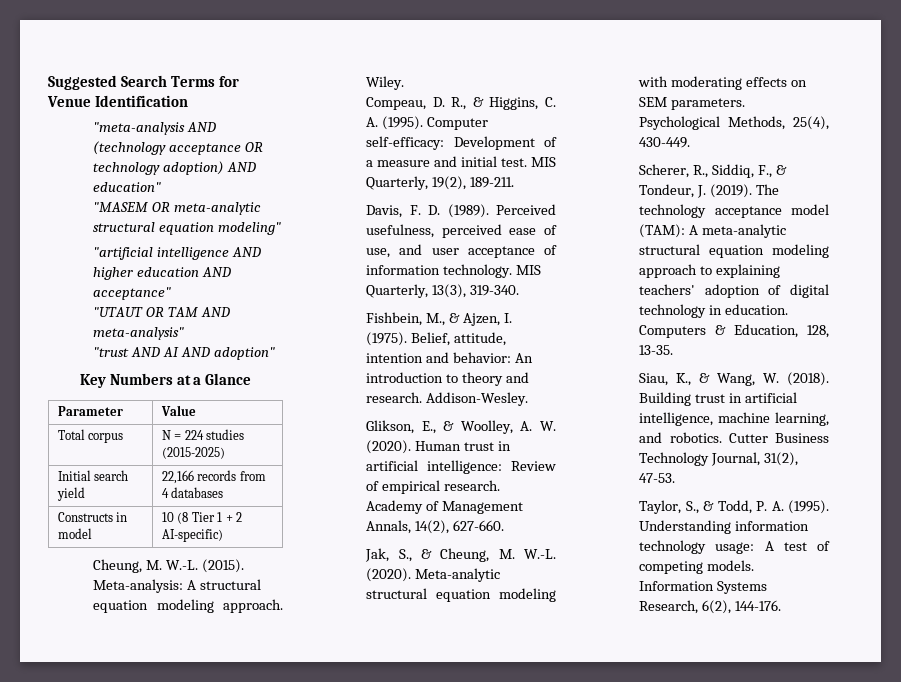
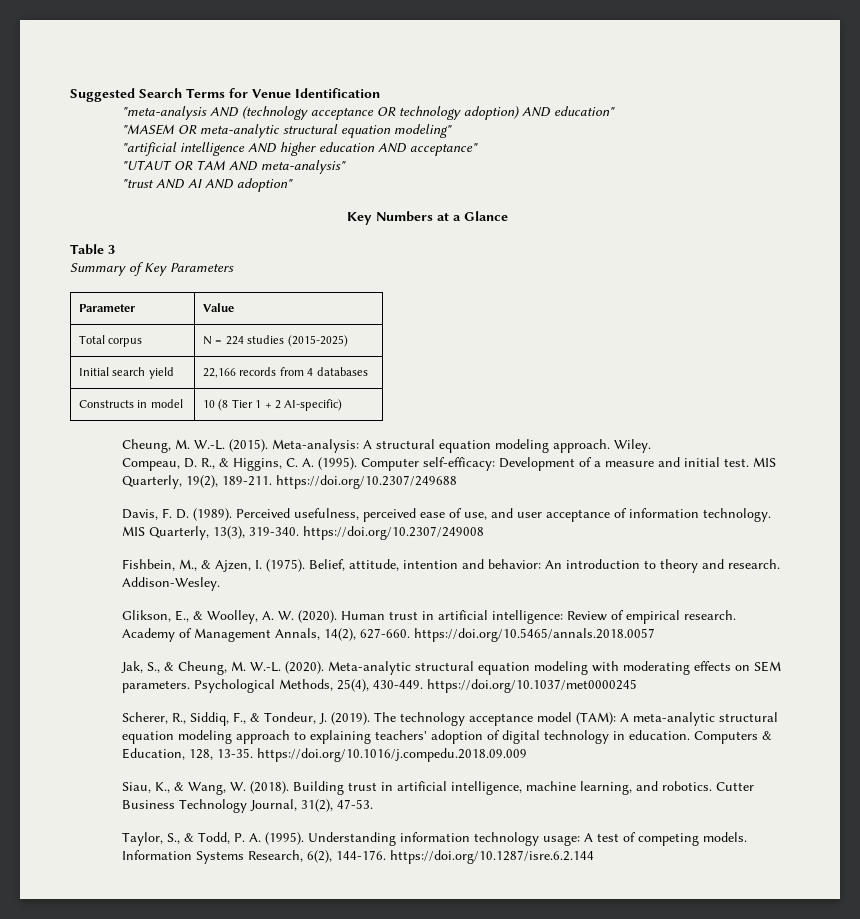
(252, 379) none -> [70,244,115,255] [70,262,234,276] // Table 3 // Summary of Key Parameters
(515, 182) none -> [275,475,457,489] https://doi.org/10.2307/249688
(520, 290) none -> [302,526,484,540] https://doi.org/10.2307/249008
(505, 525) none -> [413,628,655,642] https://doi.org/10.5465/annals.2018.0057
(691, 142) none -> [426,679,637,693] https://doi.org/10.1037/met0000245
(674, 350) none -> [256,748,527,762] https://doi.org/10.1016/j.compedu.2018.09.009
(782, 605) none -> [389,850,594,864] https://doi.org/10.1287/isre.6.2.144

